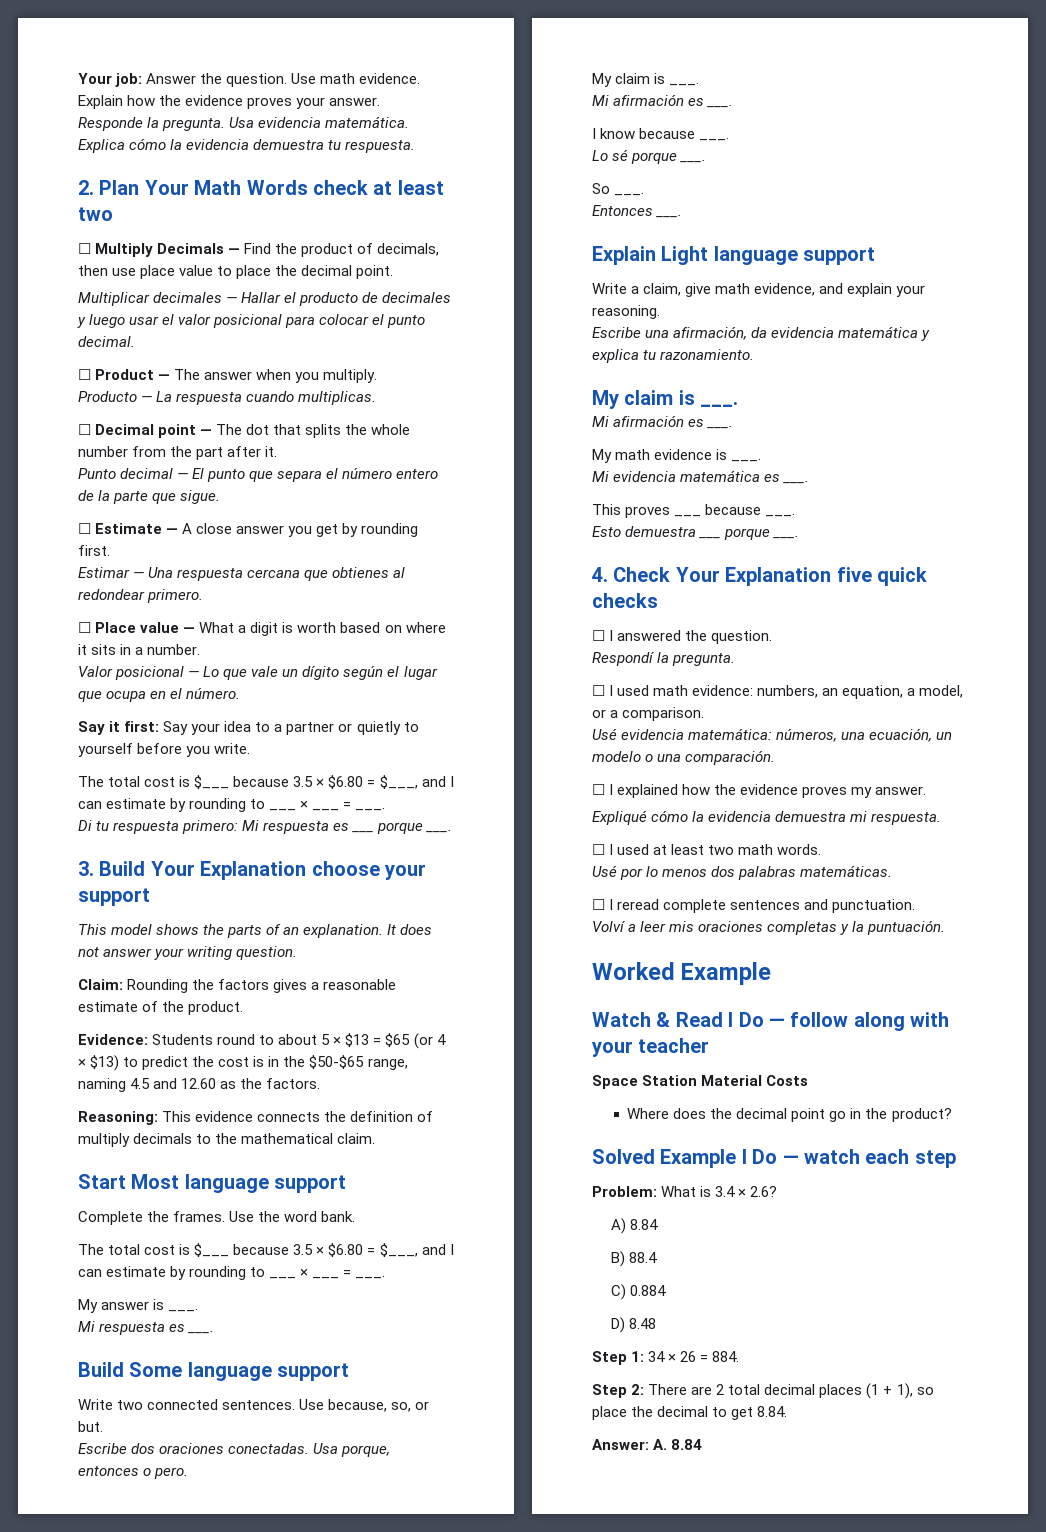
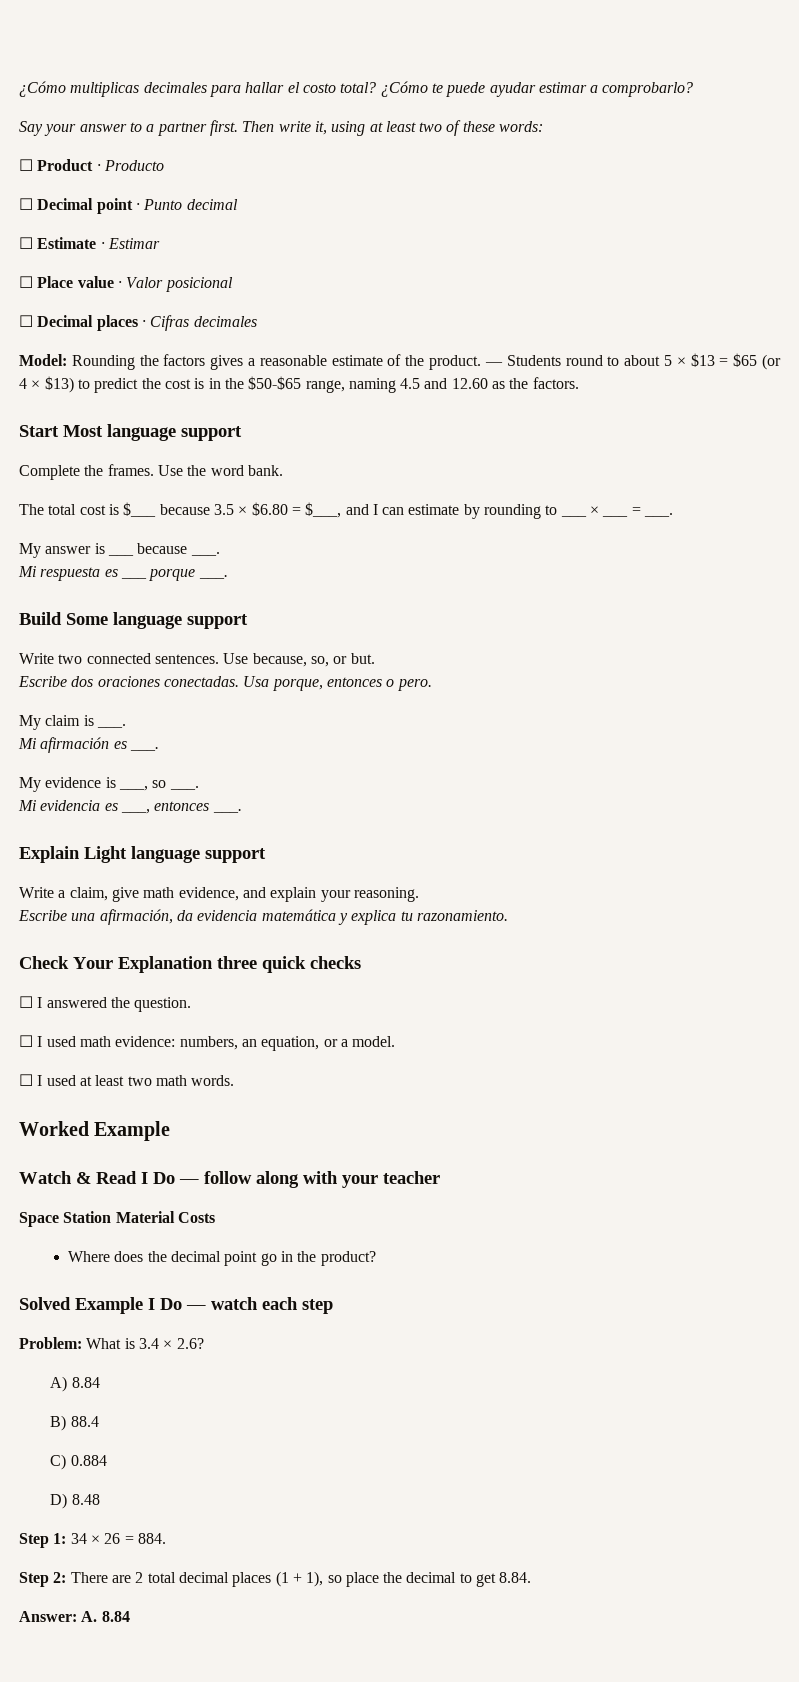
[78,73,421,87] [78,95,381,109] [78,116,410,131] [78,138,416,153] [78,180,444,195] [78,207,113,221] [78,243,440,257] [78,265,394,279] [78,292,452,306] [77,314,426,328] [78,336,135,347] [78,369,378,383] [78,391,377,405] [78,424,411,438] [78,446,278,460] [78,468,439,482] [78,490,221,504] [78,523,419,537] [78,545,110,556] [78,567,406,581] [78,589,204,603] [78,622,446,636] [78,644,201,655] [78,666,438,680] [78,688,241,702] [78,721,419,735] [78,743,251,757] [78,775,454,789] [78,798,266,812] [269,809,297,811] [300,800,309,809] [312,809,340,811] [343,802,386,811] [78,820,350,834] [352,822,453,834] [78,861,426,880] [78,888,150,906] [78,924,433,938] [78,946,298,960] [78,979,123,990] Your job: Answer the question. Use math evidence. Explain how the evidence proves your answer. // Responde la pregunta. Usa evidencia matemática. Explica cómo la evidencia demuestra tu respuesta. // 2. Plan Your Math Words check at least two // ☐ Multiply Decimals — Find the product of decimals, then use place value to place the decimal point. // Multiplicar decimales — Hallar el producto de decimales y luego usar el valor posicional para colocar el punto decimal. // ☐ Product — The answer when you multiply. // Producto — La respuesta cuando multiplicas. // ☐ Decimal point — The dot that splits the whole number from the part after it. // Punto decimal — El punto que separa el número entero de la parte que sigue. // ☐ Estimate — A close answer you get by rounding first. // Estimar — Una respuesta cercana que obtienes al redondear primero. // ☐ Place value — What a digit is worth based on where it sits in a number. // Valor posicional — Lo que vale un dígito según el lugar que ocupa en el número. // Say it first: Say your idea to a partner or quietly to yourself before you write. // The total cost is $___ because 3.5 × $6.80 = $___, and I can estimate by rounding to ___ × ___ = ___. // Di tu respuesta primero: Mi respuesta es ___ porque ___. // 3. Build Your Explanation choose your support // This model shows the parts of an explanation. It does not answer your writing question. // Claim: -> [19,81,694,97] [19,120,544,136] [19,159,164,171] [19,198,238,214] [19,237,160,249] [19,276,233,292] [19,315,257,331] [19,354,67,366] ¿Cómo multiplicas decimales para hallar el costo total? ¿Cómo te puede ayudar estimar a comprobarlo? // Say your answer to a partner first. Then write it, using at least two of these words: // ☐ Product · Producto // ☐ Decimal point · Punto decimal // ☐ Estimate · Estimar // ☐ Place value · Valor posicional // ☐ Decimal places · Cifras decimales // Model:
[78,1034,148,1045] // Evidence: -> [484,362,503,366] —
[78,1111,434,1125] [78,1133,376,1147] // Reasoning: This evidence connects the definition of multiply decimals to the mathematical claim. -> (579, 383) none
(165, 1304) none -> [107,554,134,556] [137,543,188,554] ___ because
(186, 1328) none -> [120,569,196,581] ___ porque
[592,128,730,141] [592,149,707,164] [592,183,645,196] [592,205,653,216] I know because ___. // Lo sé porque ___. // So ___. // Entonces -> [19,777,199,792] [18,800,210,814] My evidence is ___, so ___. // Mi evidencia es ___, entonces
[592,390,739,409] [592,415,734,429] [592,449,762,463] [592,470,810,484] [592,504,702,518] [705,504,796,517] [592,526,697,537] [699,528,800,540] [592,567,608,582] My claim is ___. // Mi afirmación es ___. // My math evidence is ___. // Mi evidencia matemática es ___. // This proves ___ because ___. // Esto demuestra ___ porque ___. // 4. -> (508, 915) none
[836,567,872,582] five -> [217,956,257,969] three
[592,652,736,666] // Respondí la pregunta. -> (192, 1004) none
[907,685,964,698] [592,707,705,721] [592,728,953,742] [592,750,776,765] [592,784,927,798] [592,810,942,825] a model, or a comparison. // Usé evidencia matemática: números, una ecuación, un modelo o una comparación. // ☐ I explained how the evidence proves my answer. // Expliqué cómo la evidencia demuestra mi respuesta. -> [323,1036,396,1047] or a model.
[592,865,893,880] [592,899,916,913] [592,920,946,935] // Usé por lo menos dos palabras matemáticas. // ☐ I reread complete sentences and punctuation. // Volví a leer mis oraciones completas y la puntuación. -> (235, 1080) none

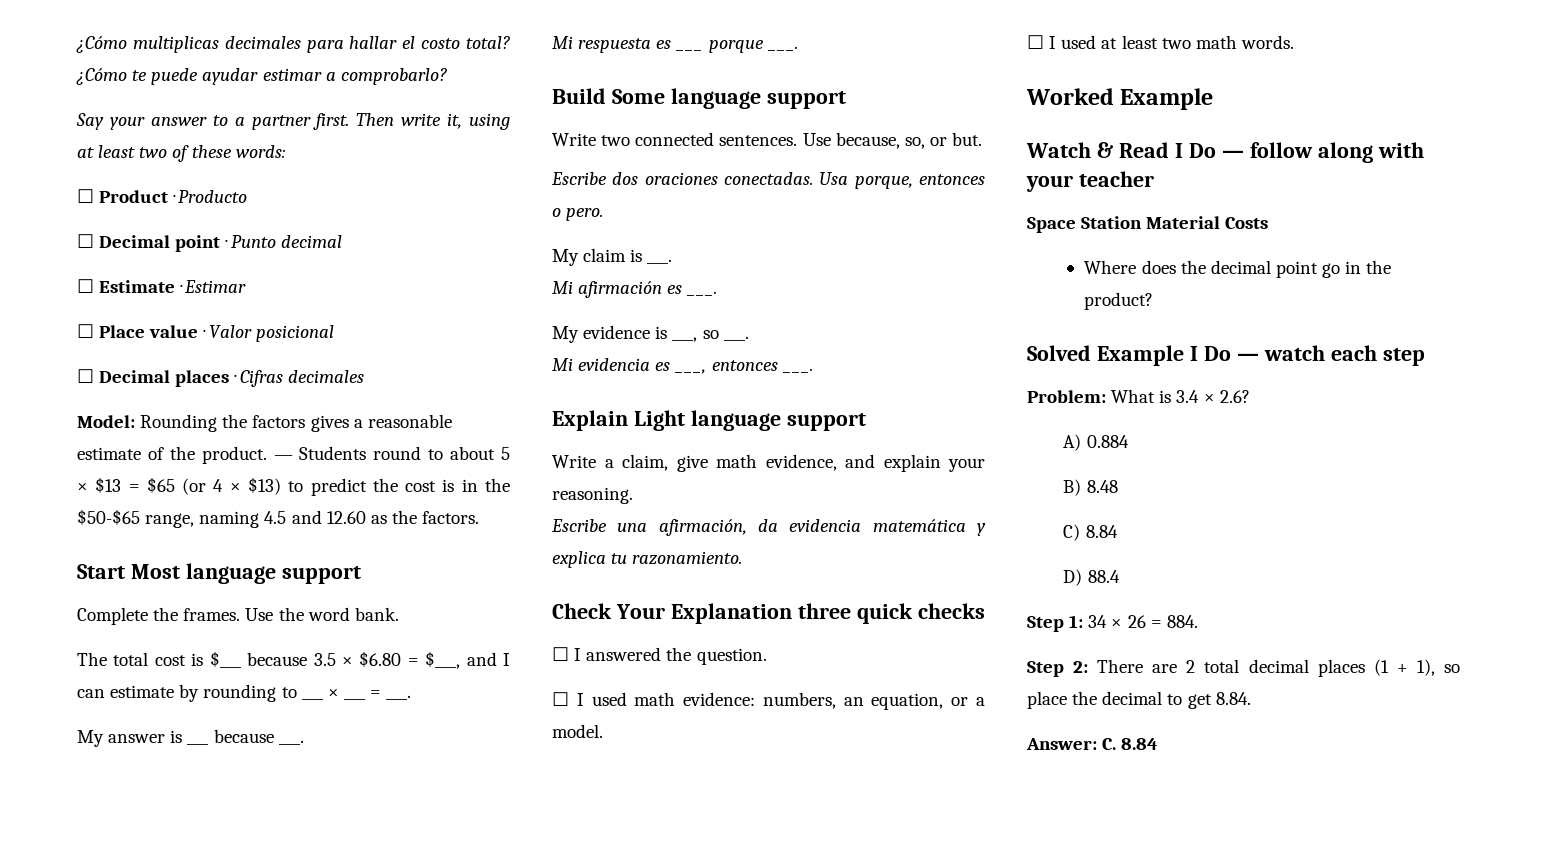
(68, 1384) none -> [1086,435,1129,448] [1063,479,1118,496] [1063,524,1081,541] 0.884 // B) 8.48 // C)
[50,1415,67,1431] B) -> [1063,569,1083,586] D)
[50,1454,107,1470] [50,1493,100,1509] // C) 0.884 // D) 8.48 -> (1120, 576) none
[81,1611,98,1622] A. -> [1102,738,1117,750] C.

